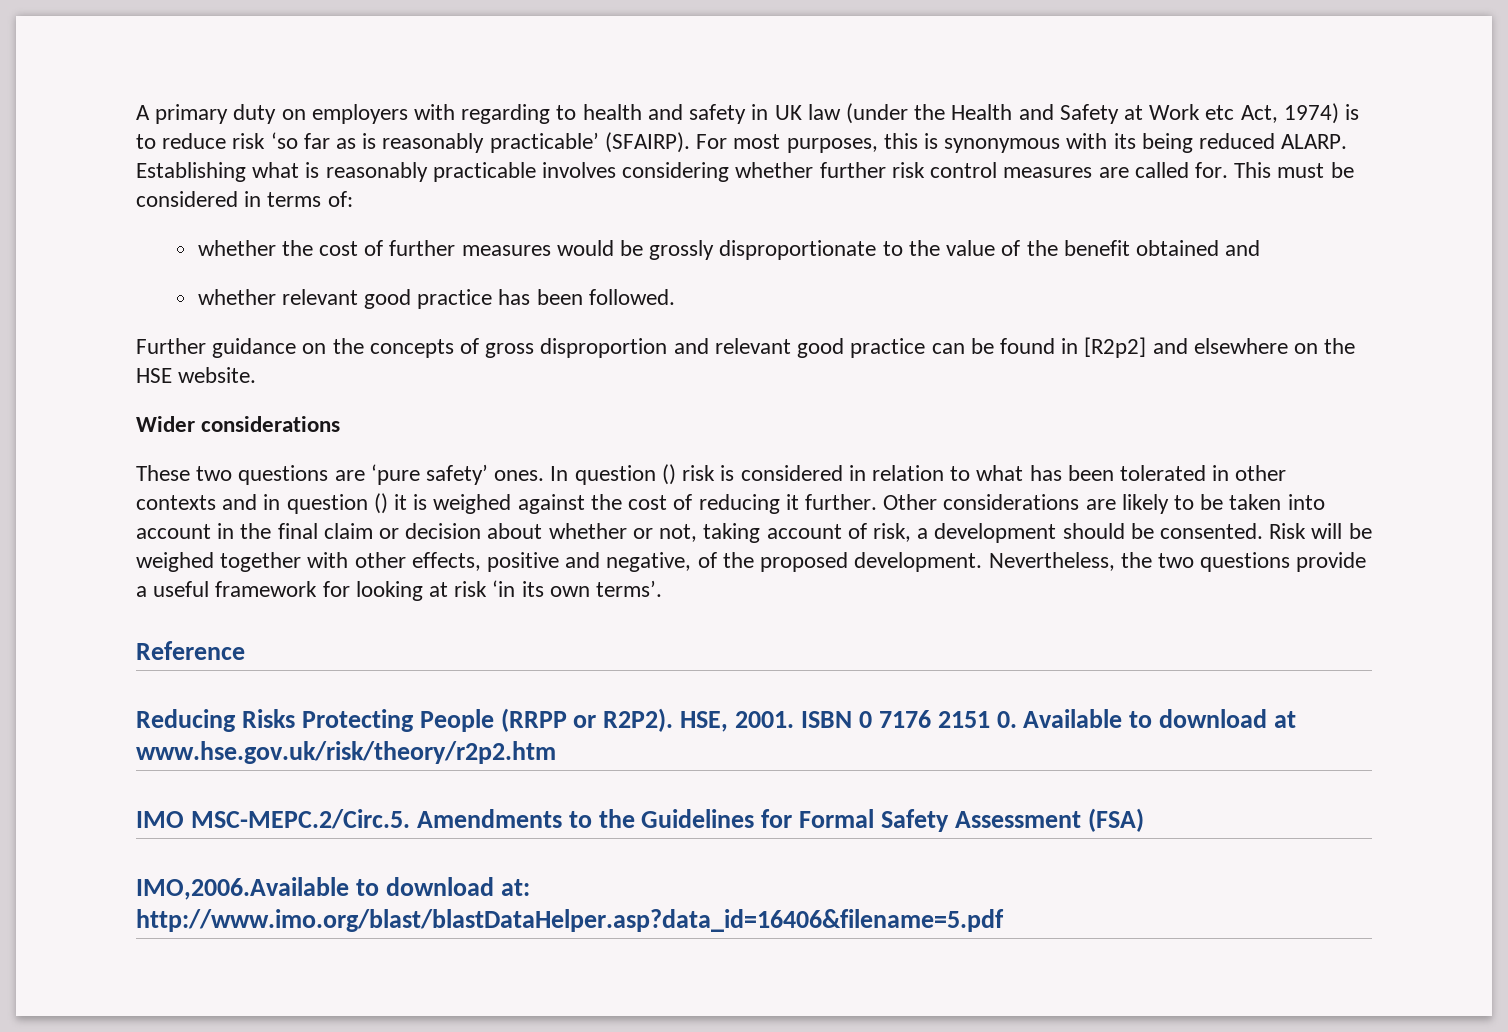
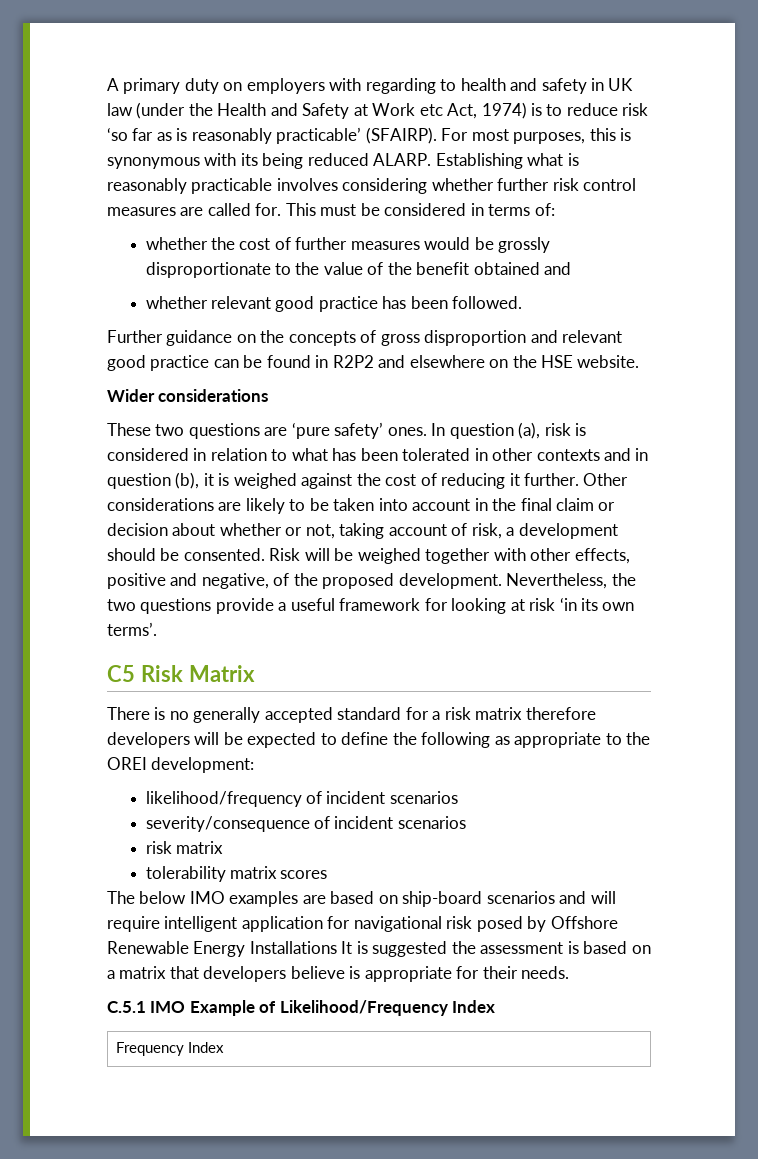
[1084,337,1147,358] [R2p2] -> [332,355,374,368] R2P2
[661,464,676,485] () -> [518,422,541,439] (a),
[373,493,388,514] () -> [175,472,200,489] (b),
[136,641,245,660] [136,708,1297,732] [136,741,556,764] [136,808,1144,832] [136,877,530,900] [136,909,1004,932] Reference // Reducing Risks Protecting People (RRPP or R2P2). HSE, 2001. ISBN 0 7176 2151 0. Available to download at www.hse.gov.uk/risk/theory/r2p2.htm // IMO MSC-MEPC.2/Circ.5. Amendments to the Guidelines for Formal Safety Assessment (FSA) // IMO,2006.Available to download at: http://www.imo.org/blast/blastDataHelper.asp?data_id=16406&filename=5.pdf -> [107,665,255,682] [107,707,596,723] [107,732,651,748] [107,757,255,773] [145,791,458,807] [145,816,466,832] [145,841,224,854] [145,866,328,882] [107,891,616,907] [107,916,618,932] [107,941,651,957] [107,966,570,982] [107,1000,496,1016] [115,1042,224,1056] C5 Risk Matrix // There is no generally accepted standard for a risk matrix therefore developers will be expected to define the following as appropriate to the OREI development: // likelihood/frequency of incident scenarios // severity/consequence of incident scenarios // risk matrix // tolerability matrix scores // The below IMO examples are based on ship-board scenarios and will require intelligent application for navigational risk posed by Offshore Renewable Energy Installations It is suggested the assessment is based on a matrix that developers believe is appropriate for their needs. // C.5.1 IMO Example of Likelihood/Frequency Index // Frequency Index

